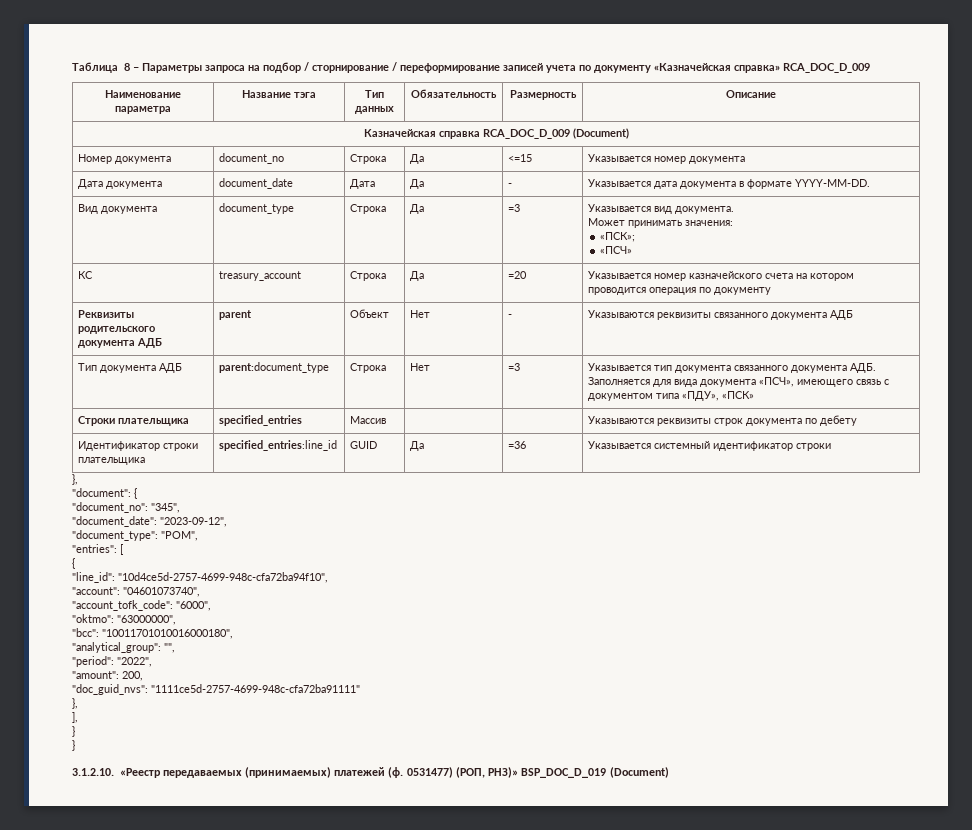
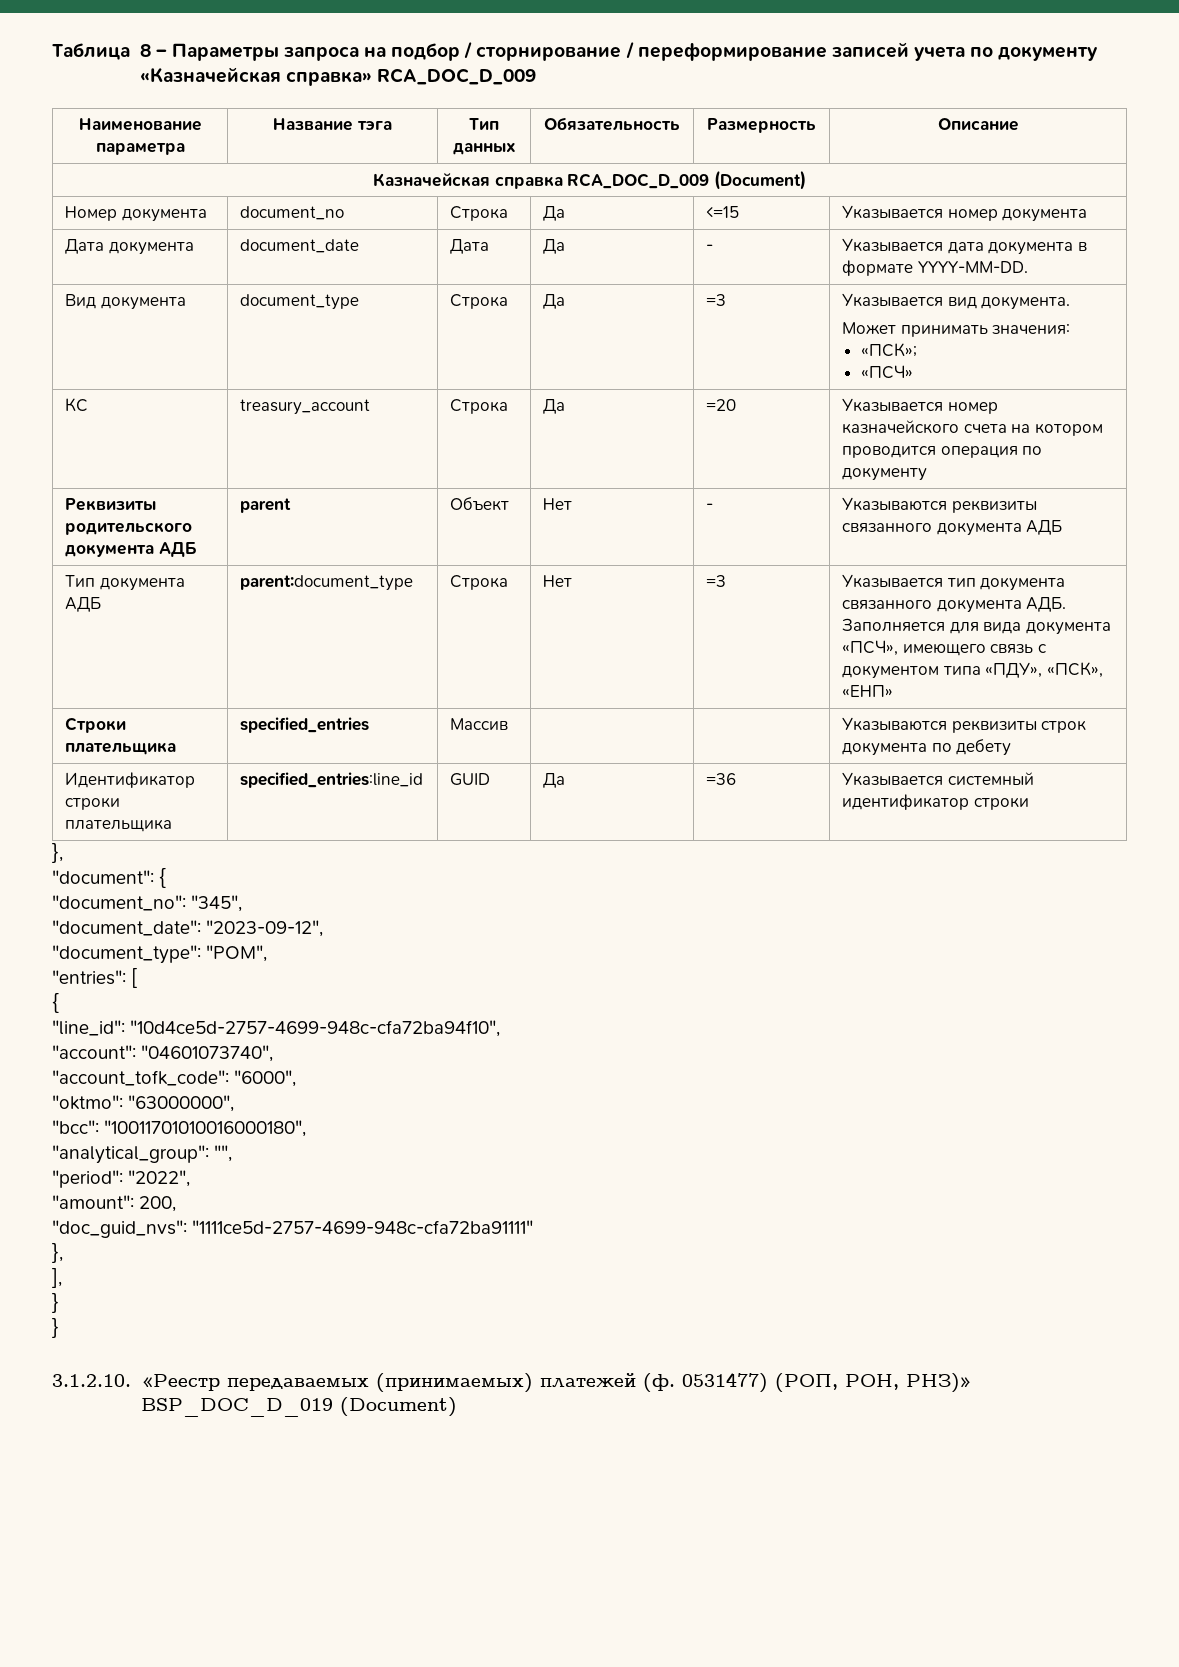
[722,391,755,399] «ПСК» -> [1046,662,1103,678] [841,685,893,697] «ПСК», «ЕНП»
(485, 772) none -> [844,1374,899,1390] РОН,

